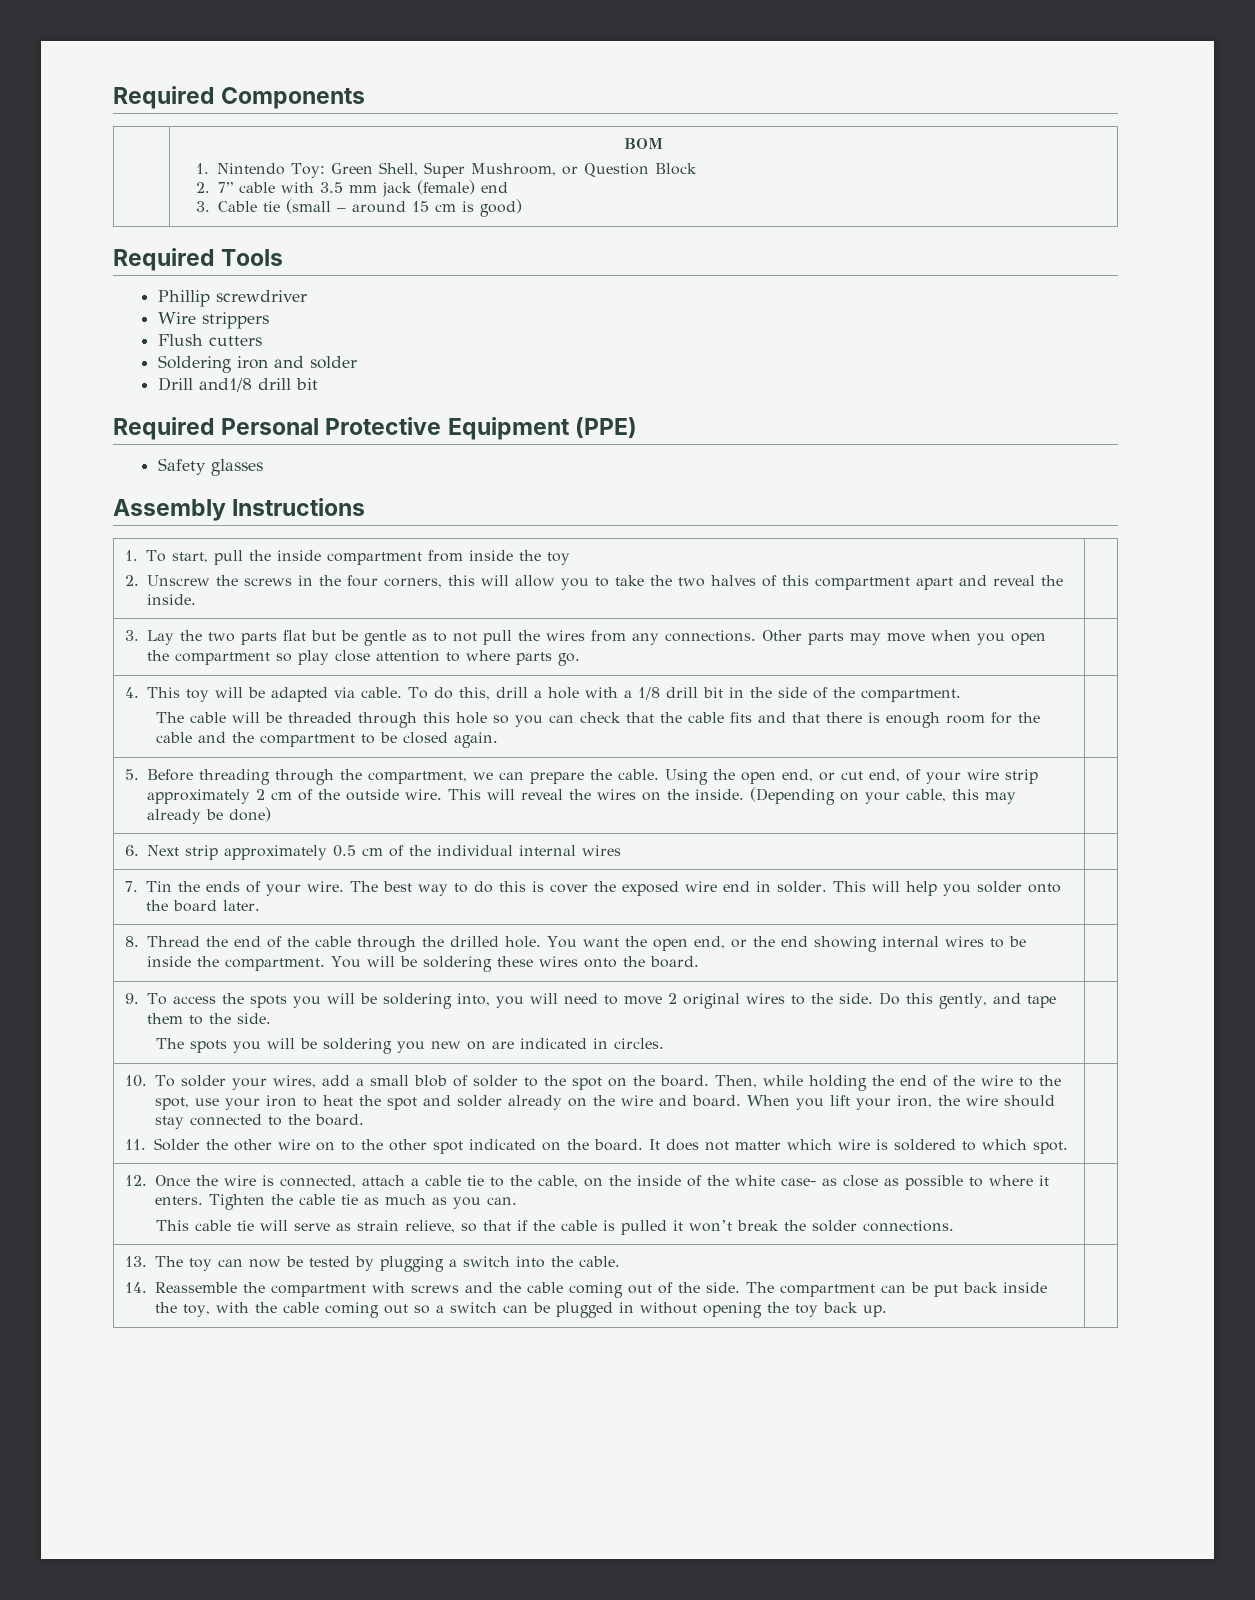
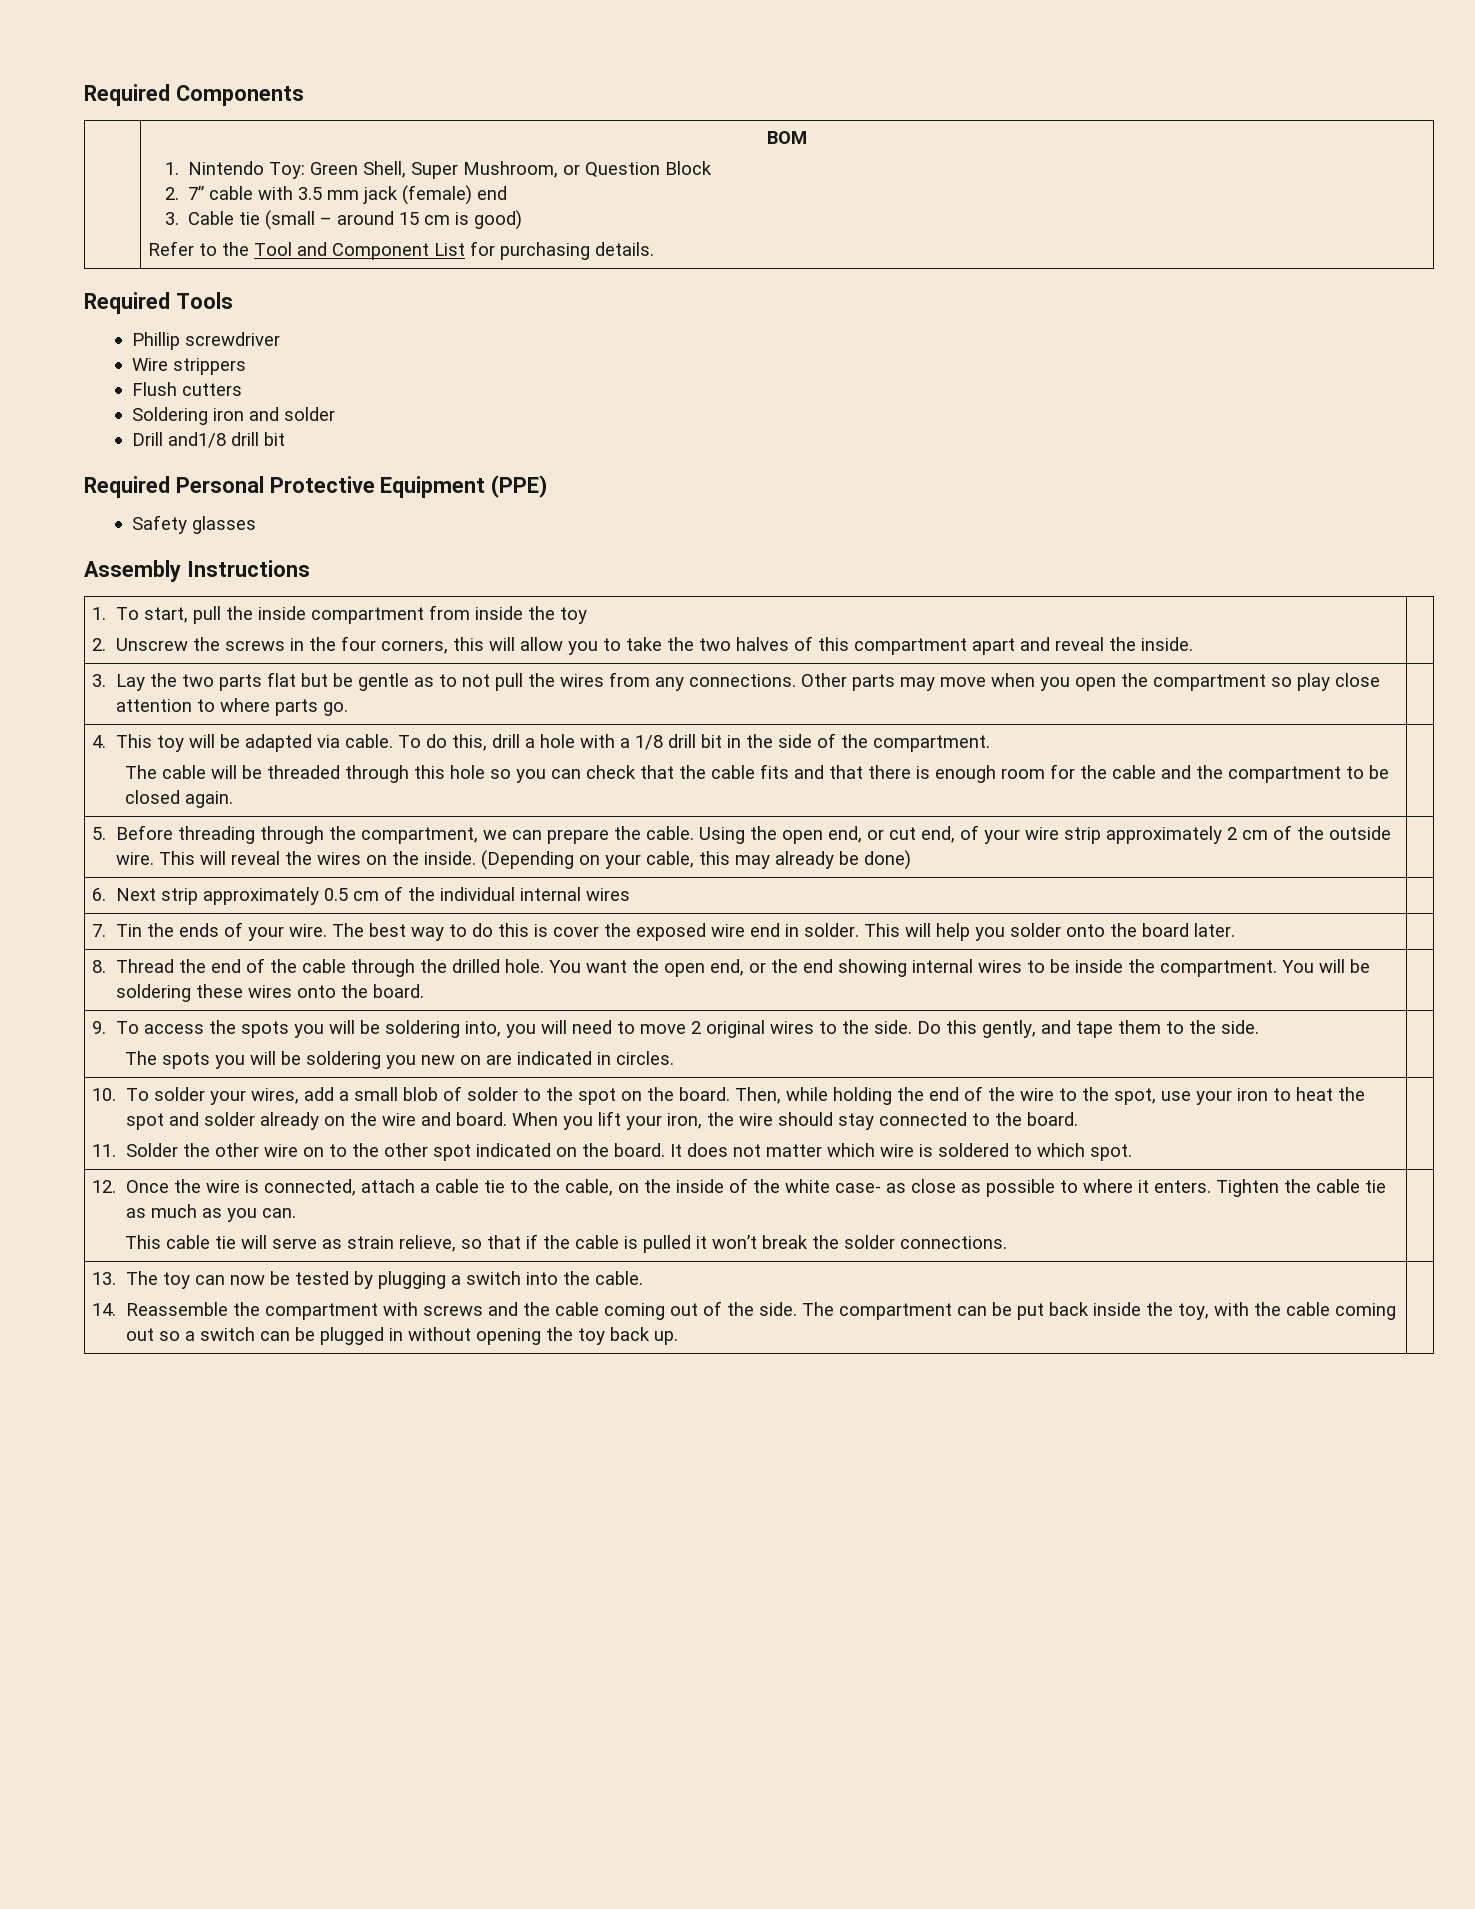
(523, 208) none -> [148,241,655,260] // Refer to the Tool and Component List for purchasing details.

